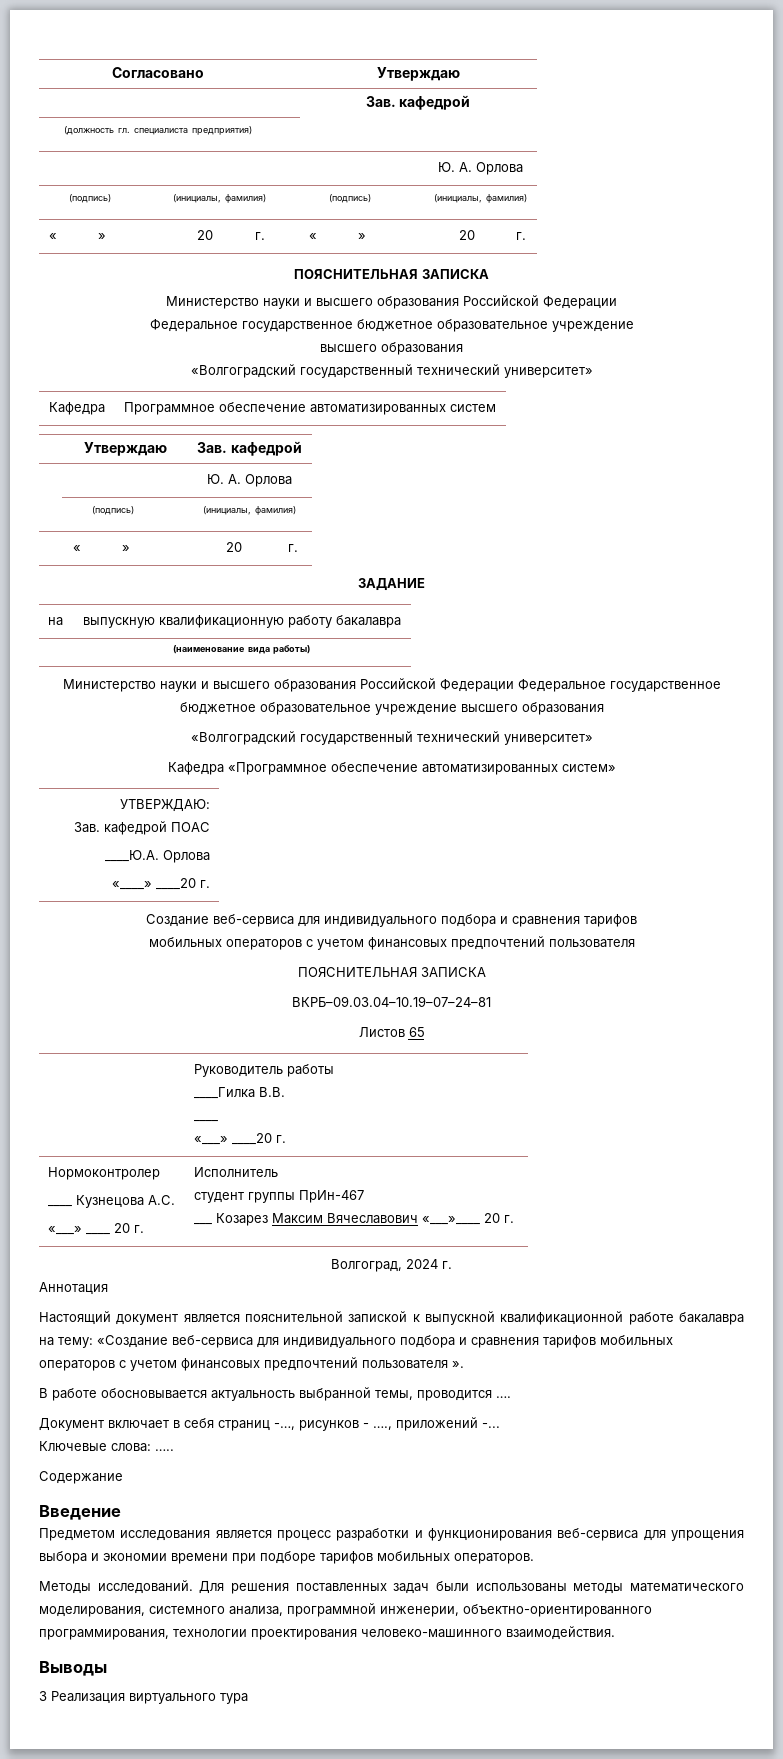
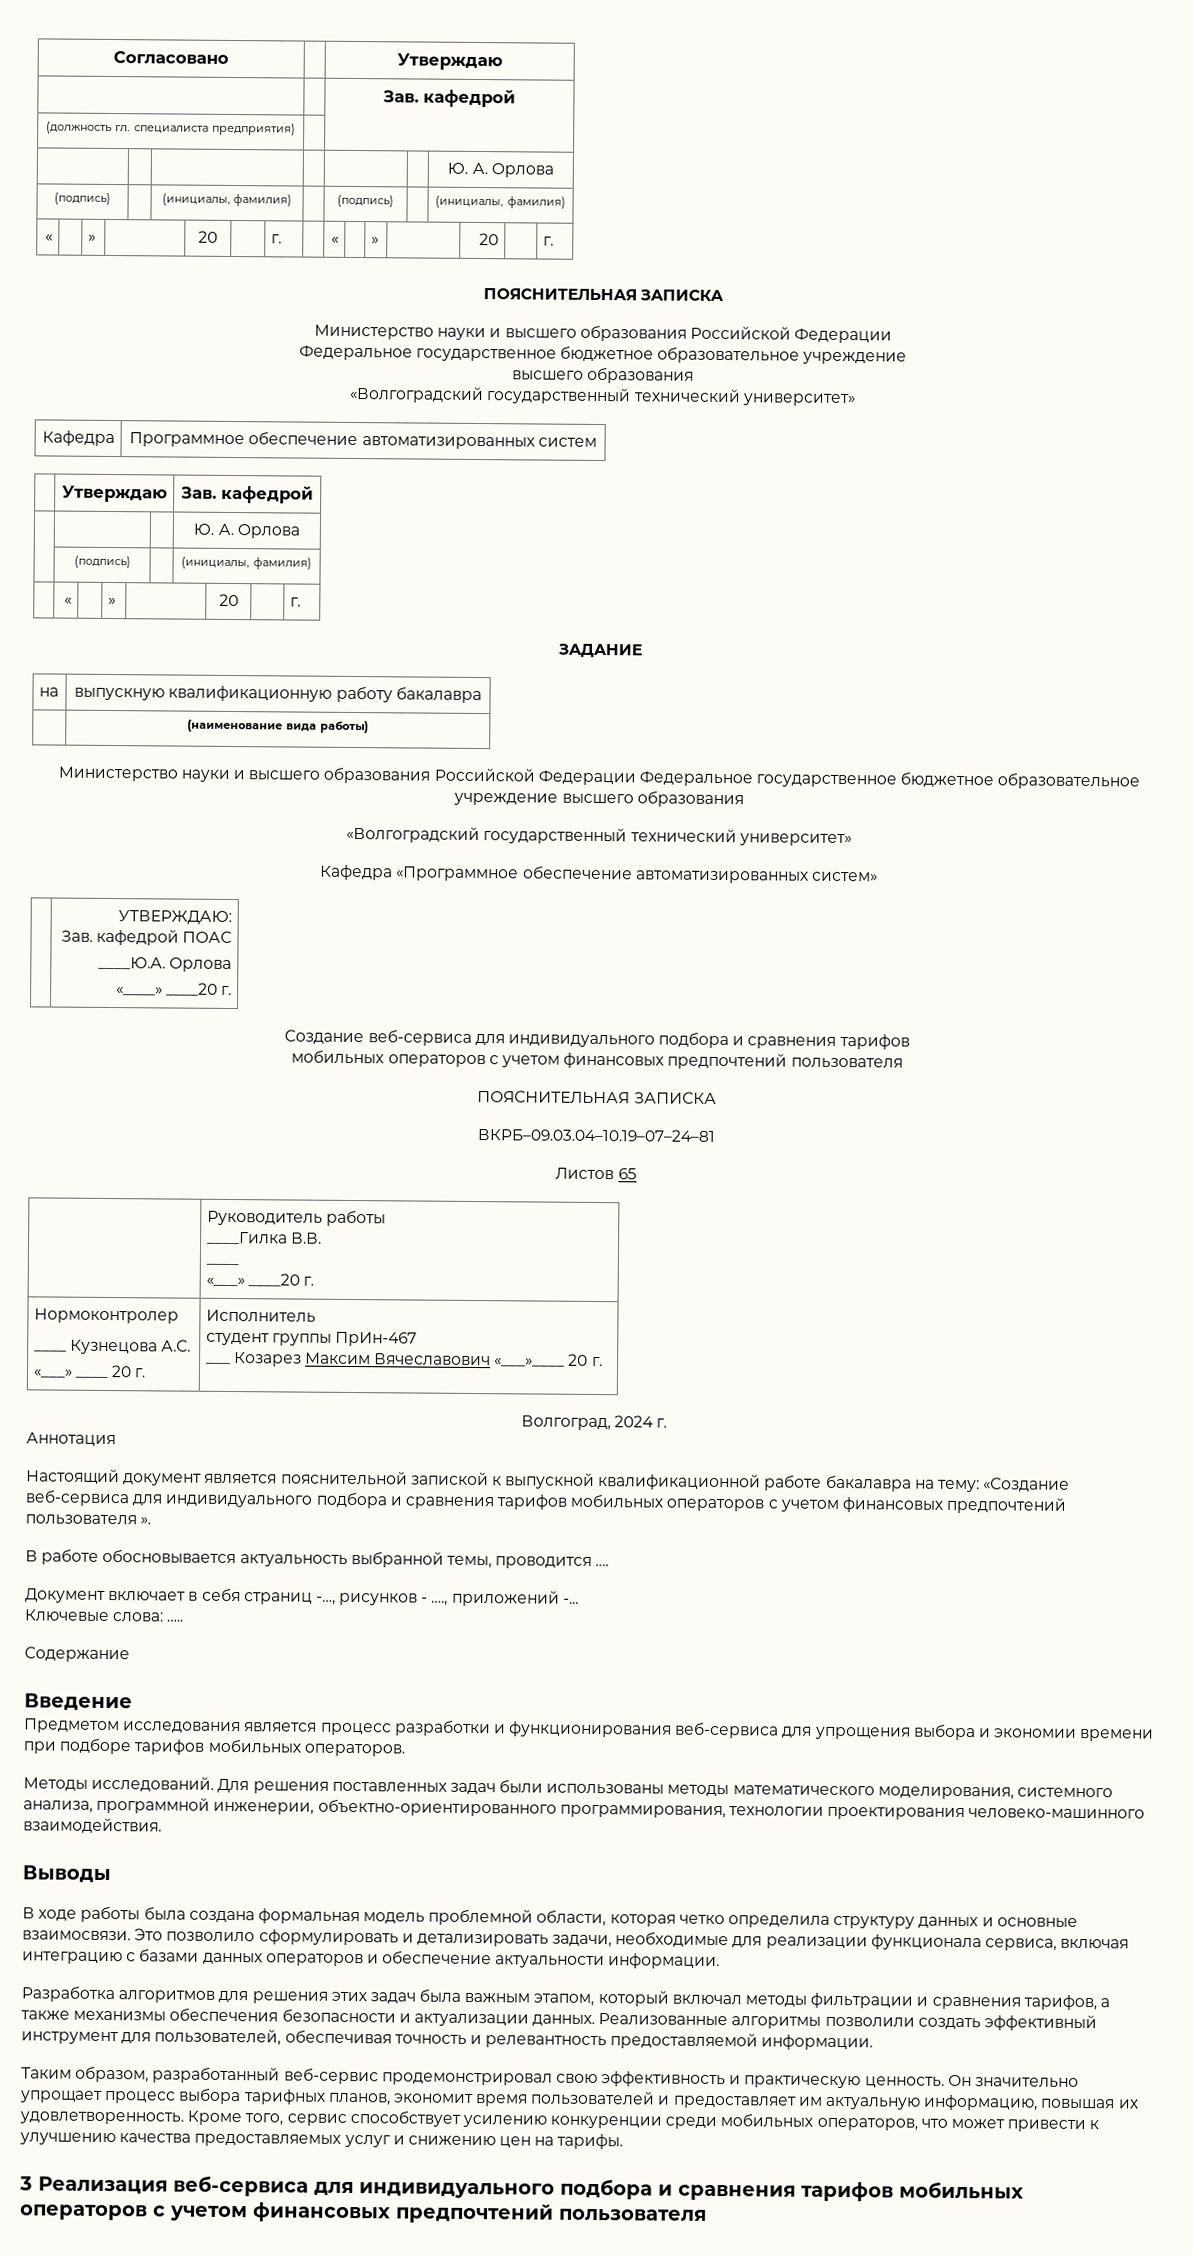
[39,1691,248,1704] 3 Реализация виртуального тура -> [22,1905,1078,1929] [22,1928,1130,1951] [22,1948,721,1970] [21,1985,1110,2011] [21,2007,1098,2032] [21,2028,874,2051] [21,2065,1080,2089] [19,2087,1139,2111] [19,2110,1100,2133] [19,2132,624,2150] [19,2175,1024,2202] [20,2202,707,2224] В ходе работы была создана формальная модель проблемной области, которая четко определила структуру данных и основные взаимосвязи. Это позволило сформулировать и детализировать задачи, необходимые для реализации функционала сервиса, включая интеграцию с базами данных операторов и обеспечение актуальности информации. // Разработка алгоритмов для решения этих задач была важным этапом, который включал методы фильтрации и сравнения тарифов, а также механизмы обеспечения безопасности и актуализации данных. Реализованные алгоритмы позволили создать эффективный инструмент для пользователей, обеспечивая точность и релевантность предоставляемой информации. // Таким образом, разработанный веб-сервис продемонстрировал свою эффективность и практическую ценность. Он значительно упрощает процесс выбора тарифных планов, экономит время пользователей и предоставляет им актуальную информацию, повышая их удовлетворенность. Кроме того, сервис способствует усилению конкуренции среди мобильных операторов, что может привести к улучшению качества предоставляемых услуг и снижению цен на тарифы. // 3 Реализация веб-сервиса для индивидуального подбора и сравнения тарифов мобильных операторов с учетом финансовых предпочтений пользователя

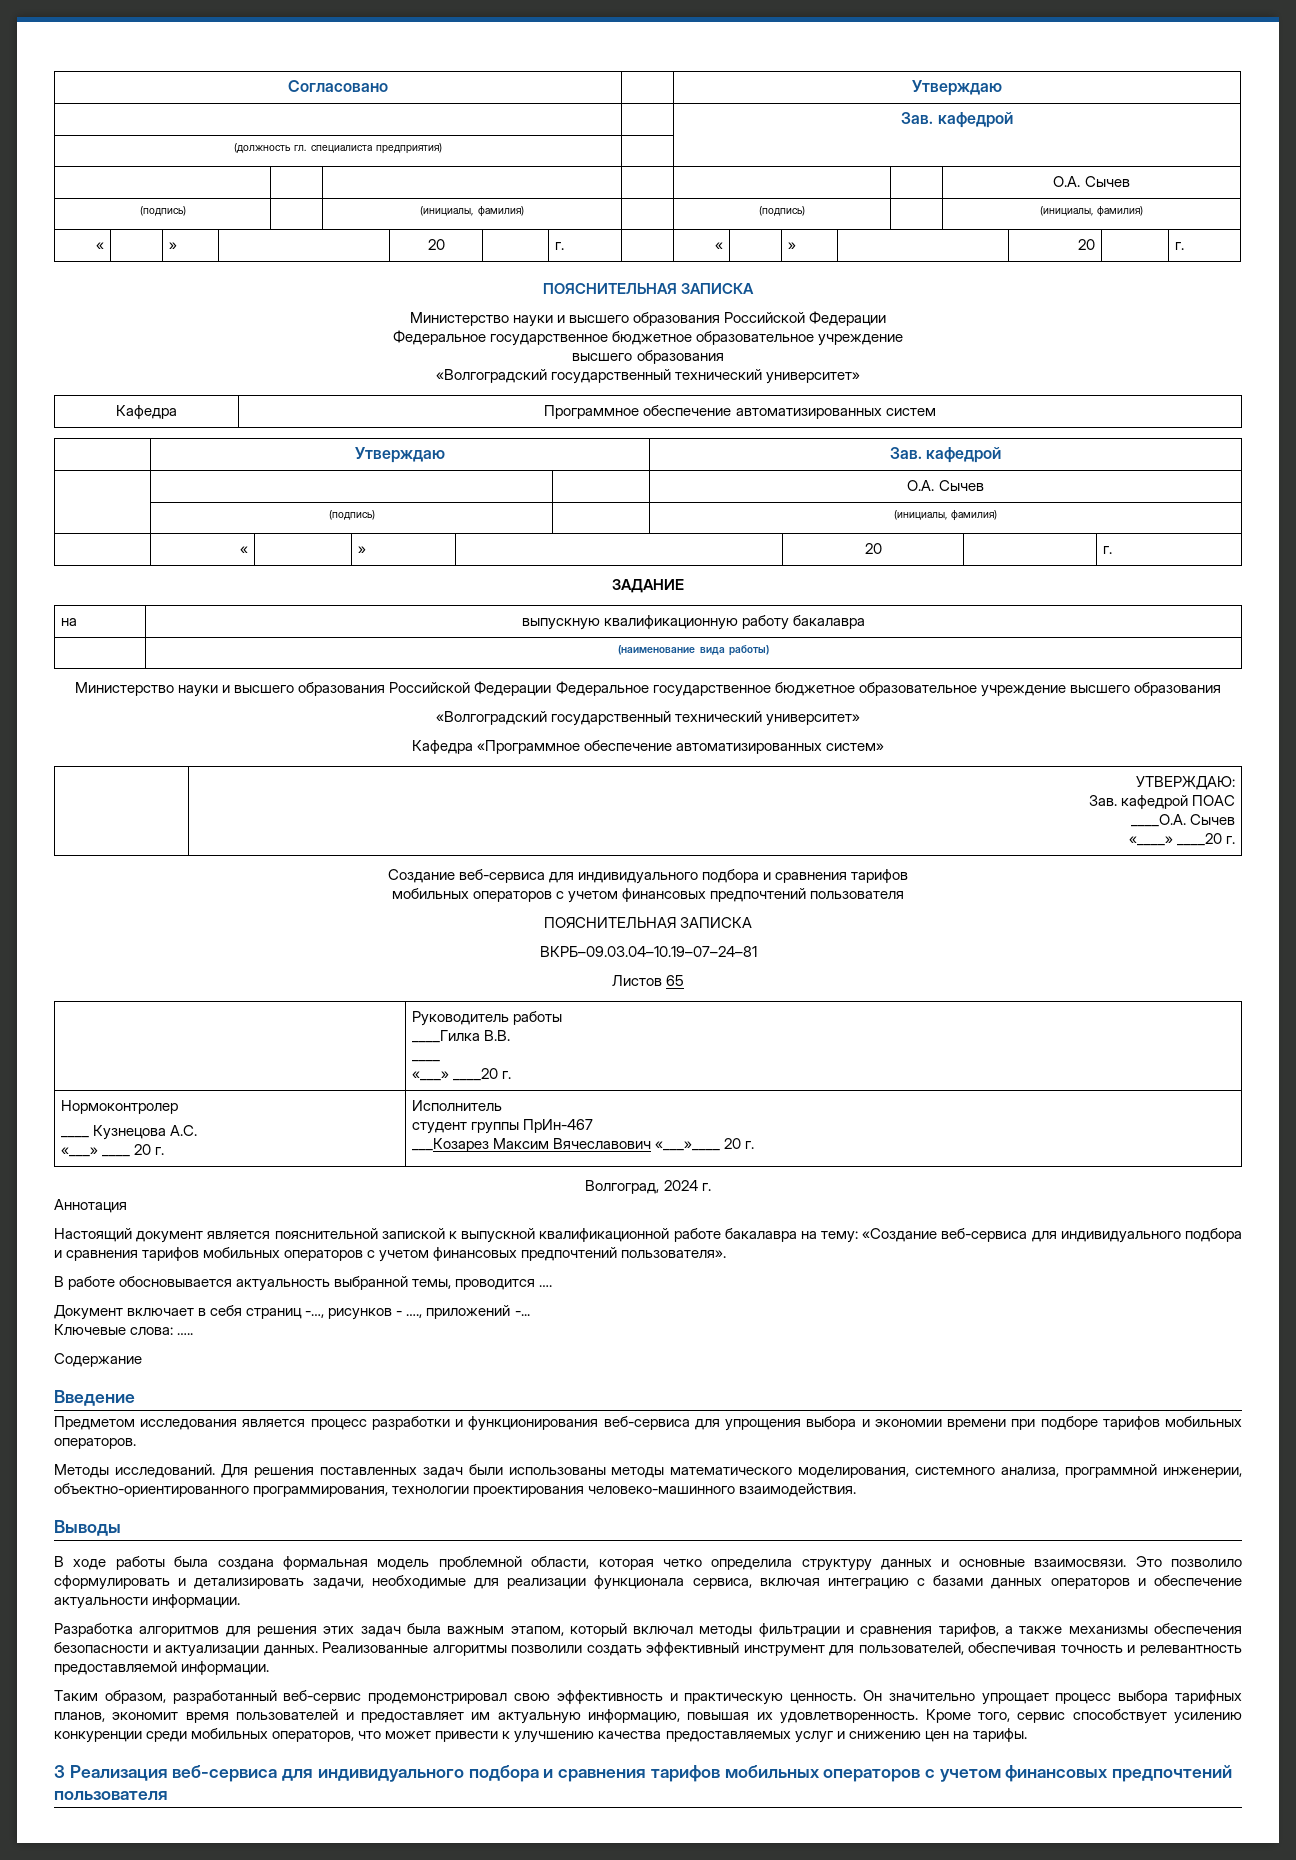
[447,162,554,178] Ю. А. Орлова -> [1053,176,1130,187] О.А. Сычев
[193,523,300,539] Ю. А. Орлова -> [907,480,984,491] О.А. Сычев
[98,956,233,973] ____Ю.А. Орлова -> [1131,814,1236,827] ____О.А. Сычев
[205,1352,302,1367] ___ Козарез -> [411,1138,489,1152] ___Козарез
[25,1514,152,1526] пользователя ». -> [621,1250,727,1258] пользователя».

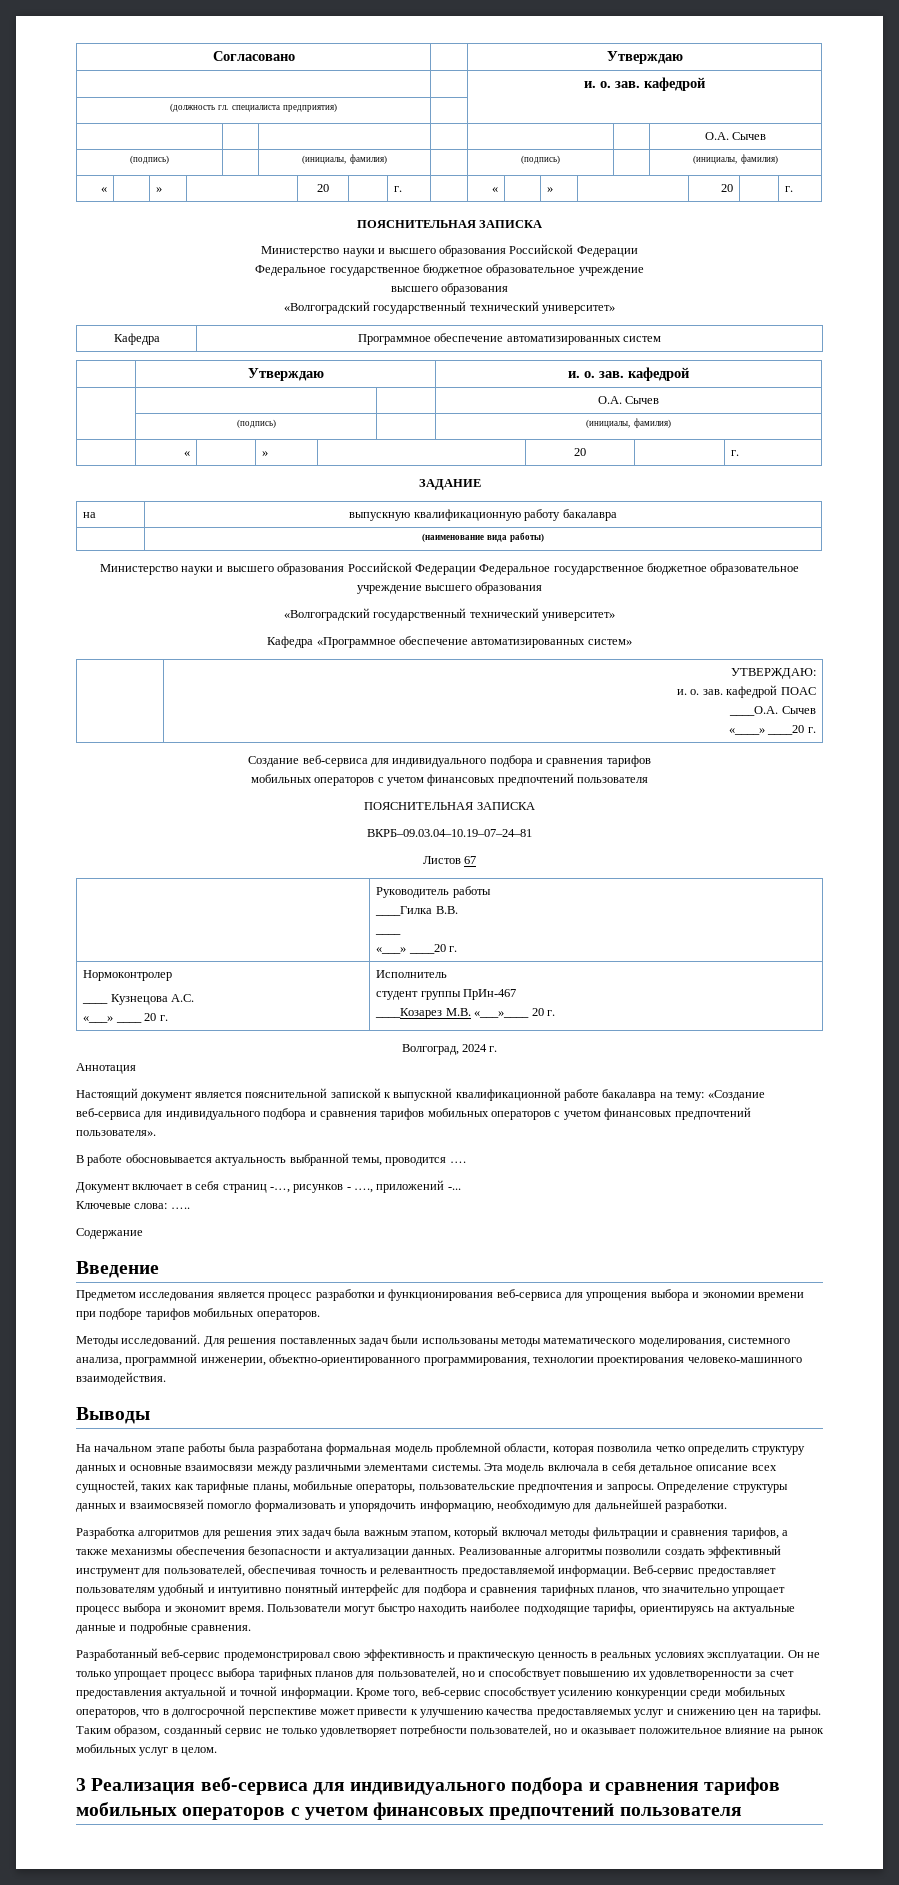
[901,112,934,124] Зав. -> [584,81,640,88] и. о. зав.
[889,447,922,459] Зав. -> [568,371,624,378] и. о. зав.
[1089,795,1118,806] Зав. -> [677,689,723,695] и. о. зав.
[666,975,685,986] 65 -> [464,856,477,864] 67
[411,1138,651,1152] ___Козарез Максим Вячеславович -> [375,1008,471,1019] ____Козарез М.В.
[54,1556,107,1570] В ходе -> [76,1444,185,1452] На начальном этапе
[217,1559,274,1570] создана -> [257,1443,323,1455] разработана
[662,1559,793,1570] четко определила -> [597,1446,749,1455] позволила четко определить
[1034,1556,1243,1567] [54,1575,1242,1590] [54,1594,241,1609] взаимосвязи. Это позволило сформулировать и детализировать задачи, необходимые для реализации функционала сервиса, включая интеграцию с базами данных операторов и обеспечение актуальности информации. -> [185,1462,777,1474] [76,1480,788,1493] [76,1499,728,1512] взаимосвязи между различными элементами системы. Эта модель включала в себя детальное описание всех сущностей, таких как тарифные планы, мобильные операторы, пользовательские предпочтения и запросы. Определение структуры данных и взаимосвязей помогло формализовать и упорядочить информацию, необходимую для дальнейшей разработки.
[54,1690,277,1704] // Таким образом, разработанный -> [633,1565,776,1577] [76,1583,786,1596] [76,1603,796,1615] [76,1622,252,1634] [76,1648,158,1661] Веб-сервис предоставляет пользователям удобный и интуитивно понятный интерфейс для подбора и сравнения тарифных планов, что значительно упрощает процесс выбора и экономит время. Пользователи могут быстро находить наиболее подходящие тарифы, ориентируясь на актуальные данные и подробные сравнения. // Разработанный
[790,1690,1242,1705] [54,1709,919,1724] ценность. Он значительно упрощает процесс выбора тарифных планов, экономит время пользователей и предоставляет им актуальную информацию, повышая их удовлетворенность. -> [537,1650,820,1661] [76,1667,794,1680] [76,1686,353,1699] ценность в реальных условиях эксплуатации. Он не только упрощает процесс выбора тарифных планов для пользователей, но и способствует повышению их удовлетворенности за счет предоставления актуальной и точной информации.
[1017,1712,1066,1723] сервис -> [421,1687,481,1699] веб-сервис
(382, 1735) none -> [162,1705,317,1718] в долгосрочной перспективе
(1027, 1735) none -> [76,1724,824,1737] [76,1744,218,1756] Таким образом, созданный сервис не только удовлетворяет потребности пользователей, но и оказывает положительное влияние на рынок мобильных услуг в целом.

